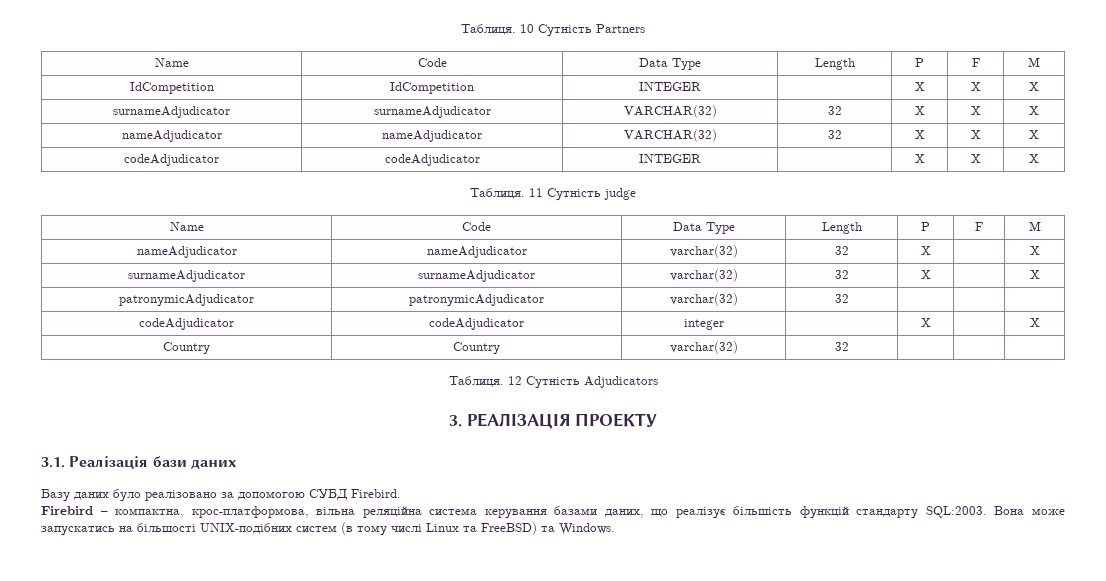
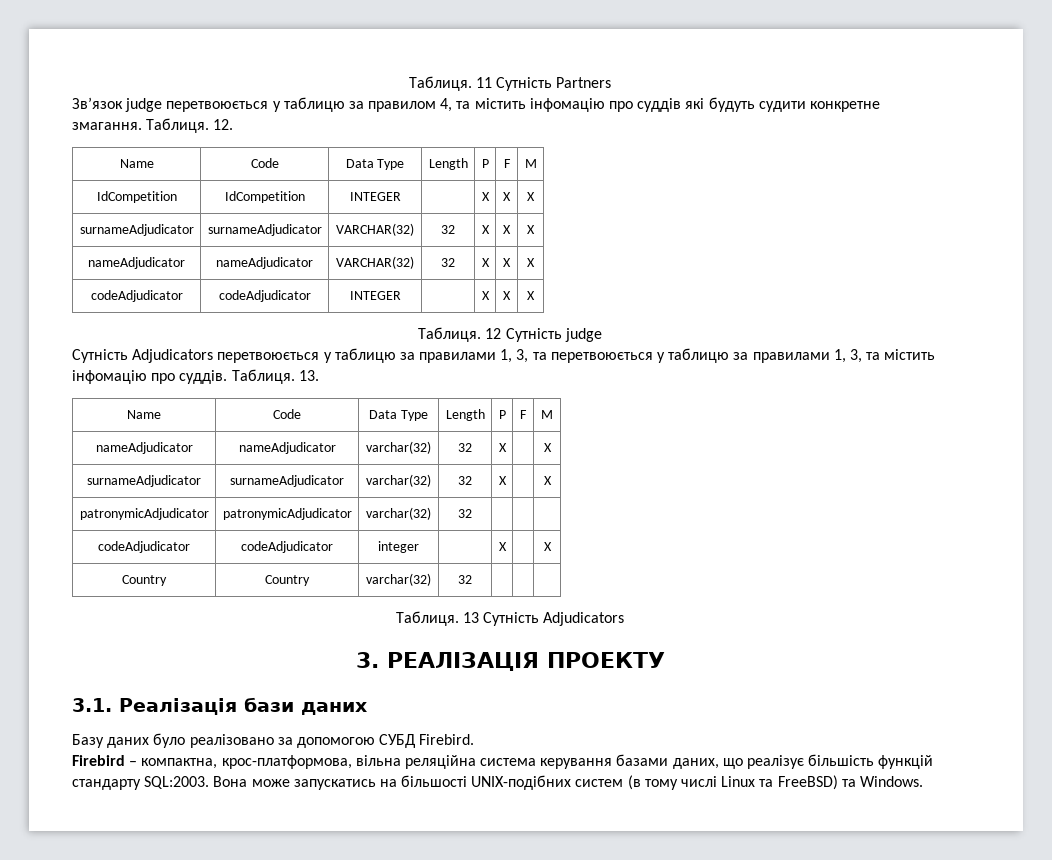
[461,24,534,35] Таблиця. 10 -> [408,76,492,91] Таблиця. 11
(645, 28) none -> [72,97,880,112] [72,118,234,133] // Зв’язок judge перетвоюється у таблицю за правилом 4, та містить інфомацію про суддів які будуть судити конкретне змагання. Таблиця. 12.
[529,188,543,197] 11 -> [485,328,502,339] 12
(636, 194) none -> [72,348,936,363] [72,369,319,384] // Сутність Adjudicators перетвоюється у таблицю за правилами 1, 3, та перетвоюється у таблицю за правилами 1, 3, та містить інфомацію про суддів. Таблиця. 13.
[507,376,522,385] 12 -> [462,612,479,623] 13

